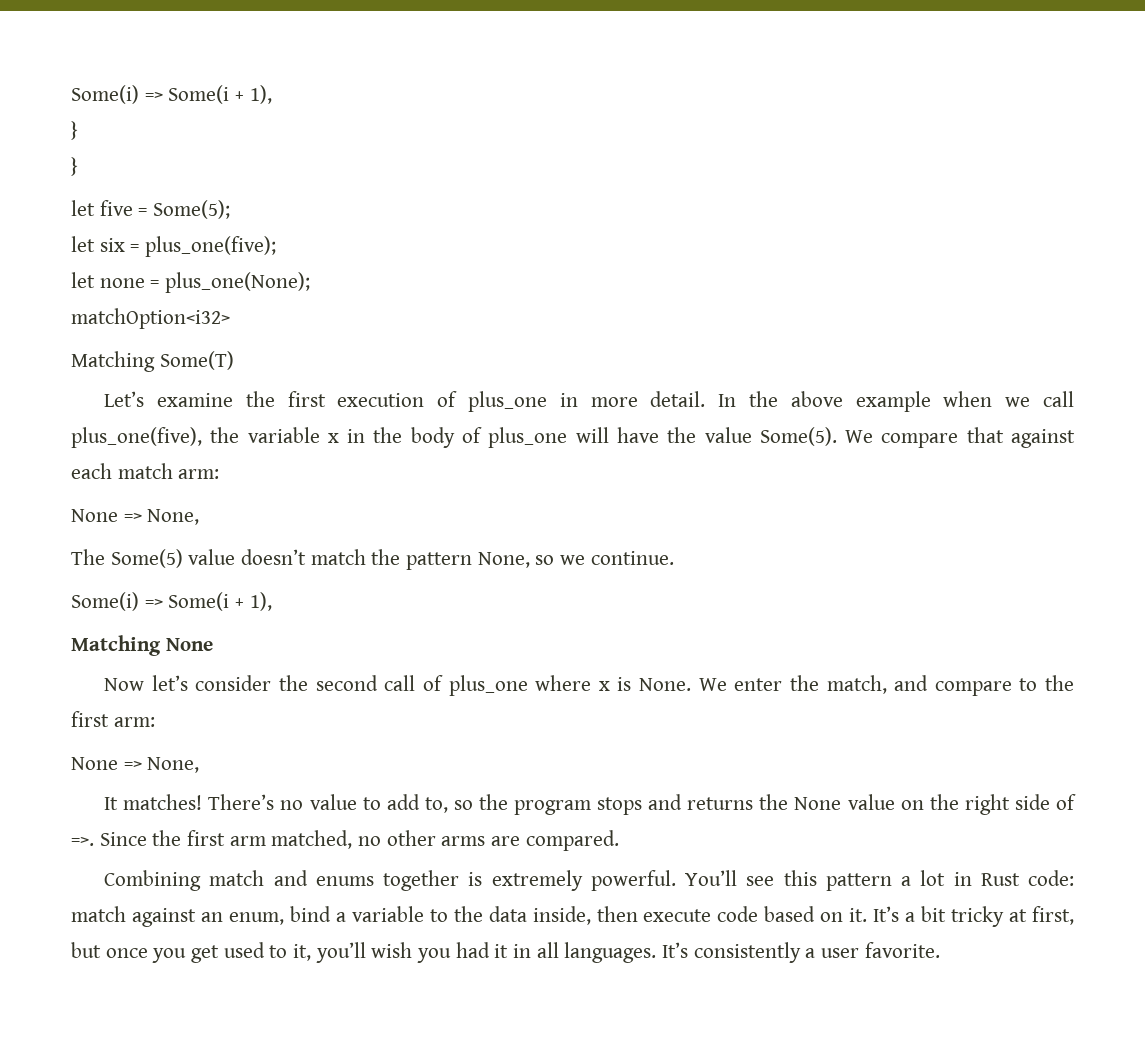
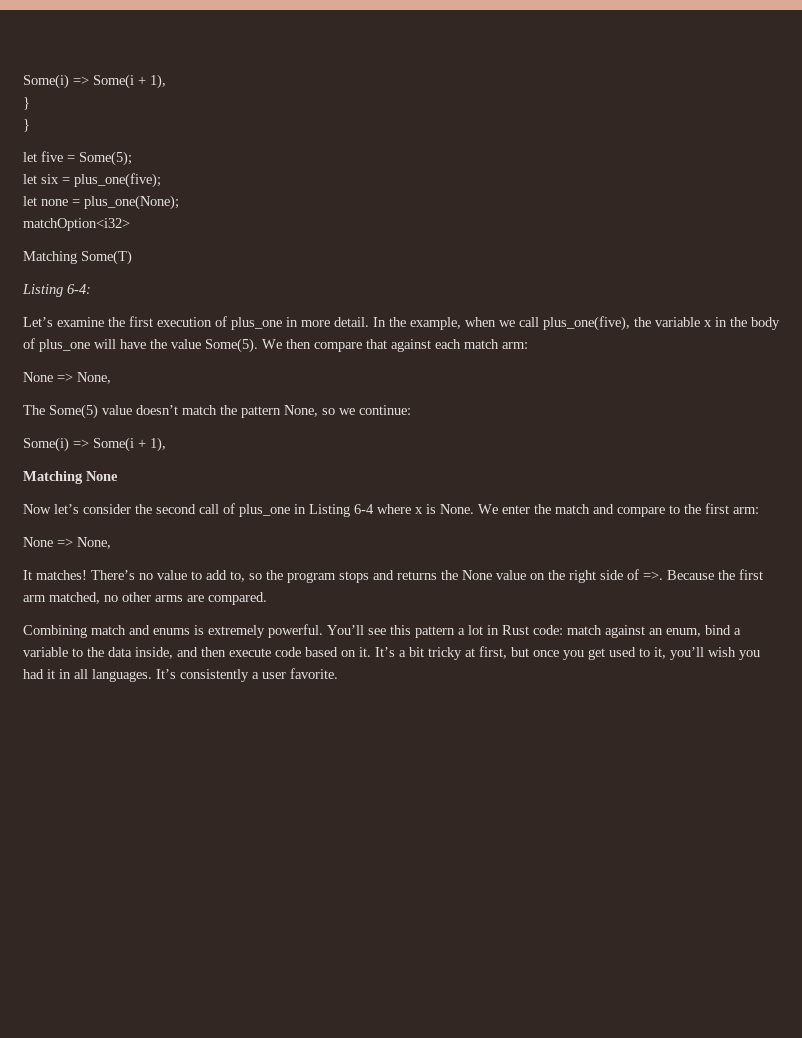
(234, 360) none -> [22,284,91,297] // Listing 6-4:
[790,391,931,412] above example -> [410,317,461,330] example,
(874, 436) none -> [286,339,311,349] then
[590,551,674,565] continue. -> [359,405,411,415] continue:
(528, 685) none -> [294,504,374,517] in Listing 6-4
[826,675,887,694] match, -> [555,504,590,514] match
[99,832,147,846] Since -> [667,570,714,580] Because
[383,870,460,891] together -> (190, 631) none
(591, 915) none -> [177,647,198,657] and

